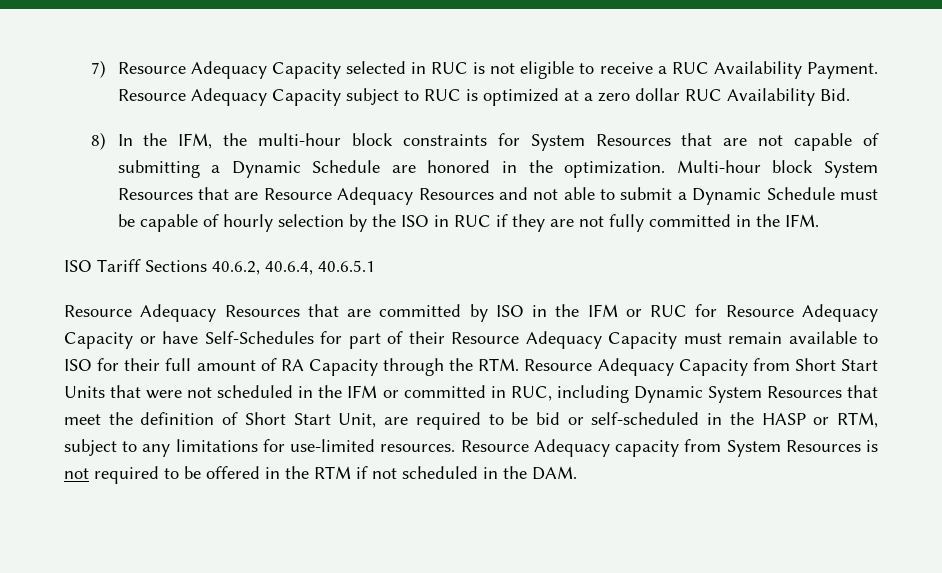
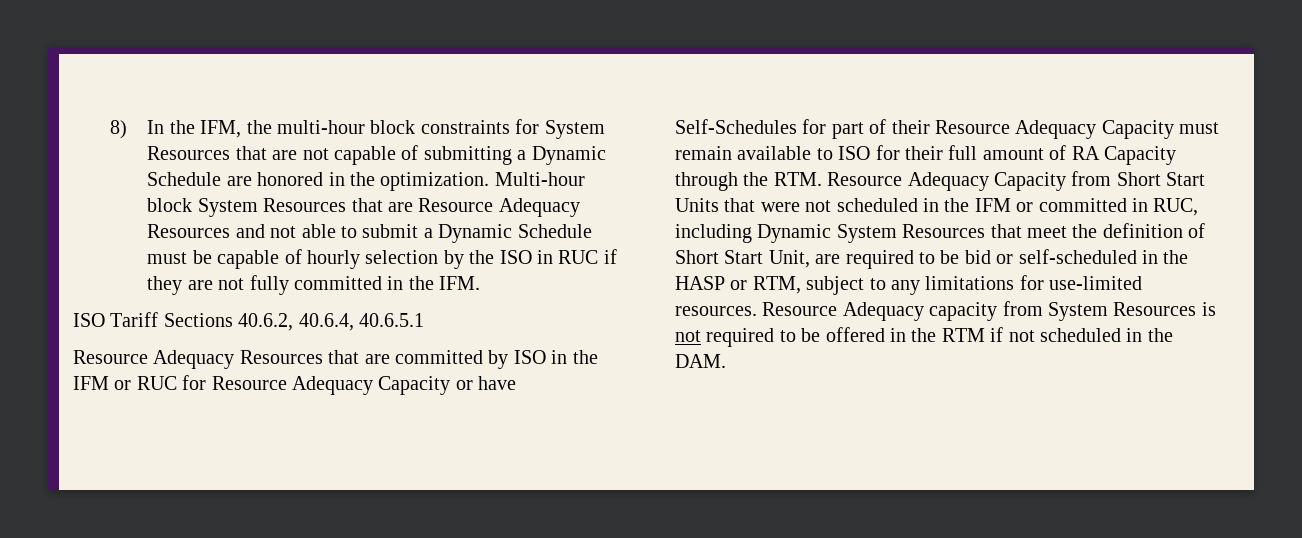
[90,60,878,79] [117,88,850,106] 7) Resource Adequacy Capacity selected in RUC is not eligible to receive a RUC Availability Payment. Resource Adequacy Capacity subject to RUC is optimized at a zero dollar RUC Availability Bid. // -> (110, 129) none

